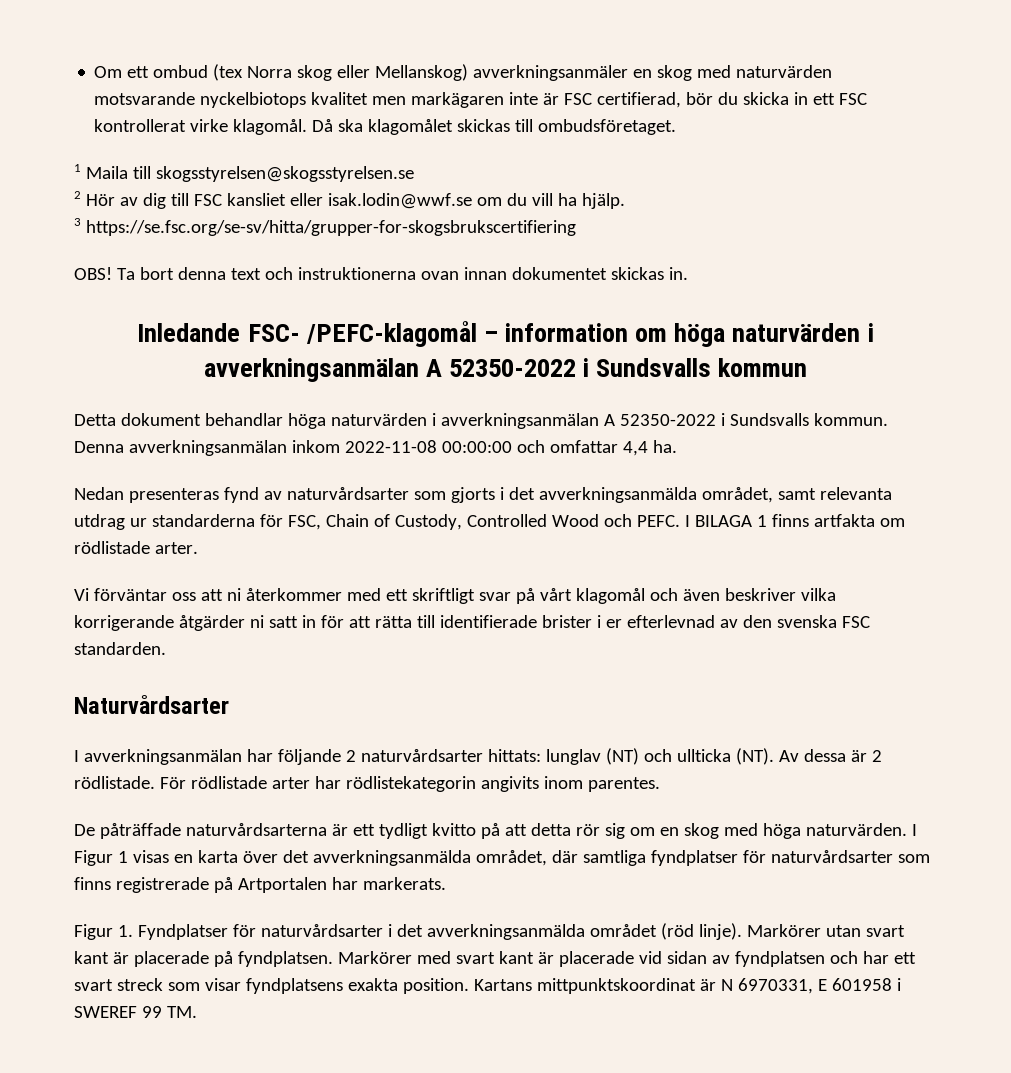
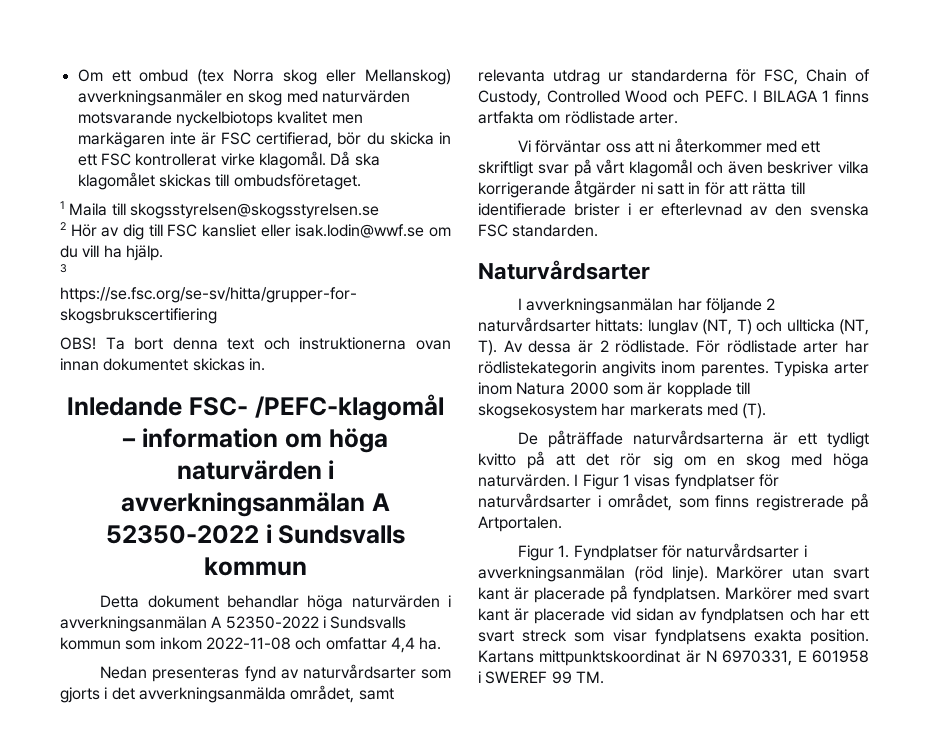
[813,413,888,426] [74,440,287,456] kommun. Denna avverkningsanmälan -> [60,637,156,650] kommun som
[441,441,512,453] 00:00:00 -> (291, 643) none
[605,748,774,765] (NT) och ullticka (NT). -> [702,319,869,335] [478,340,497,356] (NT, T) och ullticka (NT, T).
(660, 784) none -> [773,361,869,377] [478,382,750,398] [478,403,767,419] Typiska arter inom Natura 2000 som är kopplade till skogsekosystem har markerats med (T).
[530,823,571,836] detta -> [586,453,610,466] det
[173,850,646,866] en karta över det avverkningsanmälda området, där samtliga -> (671, 480) none
(893, 856) none -> [597,493,672,511] i området,
[237,877,446,893] Artportalen har markerats. -> [478,516,562,532] Artportalen.
[396,924,657,940] det avverkningsanmälda området -> [478,566,625,582] avverkningsanmälan

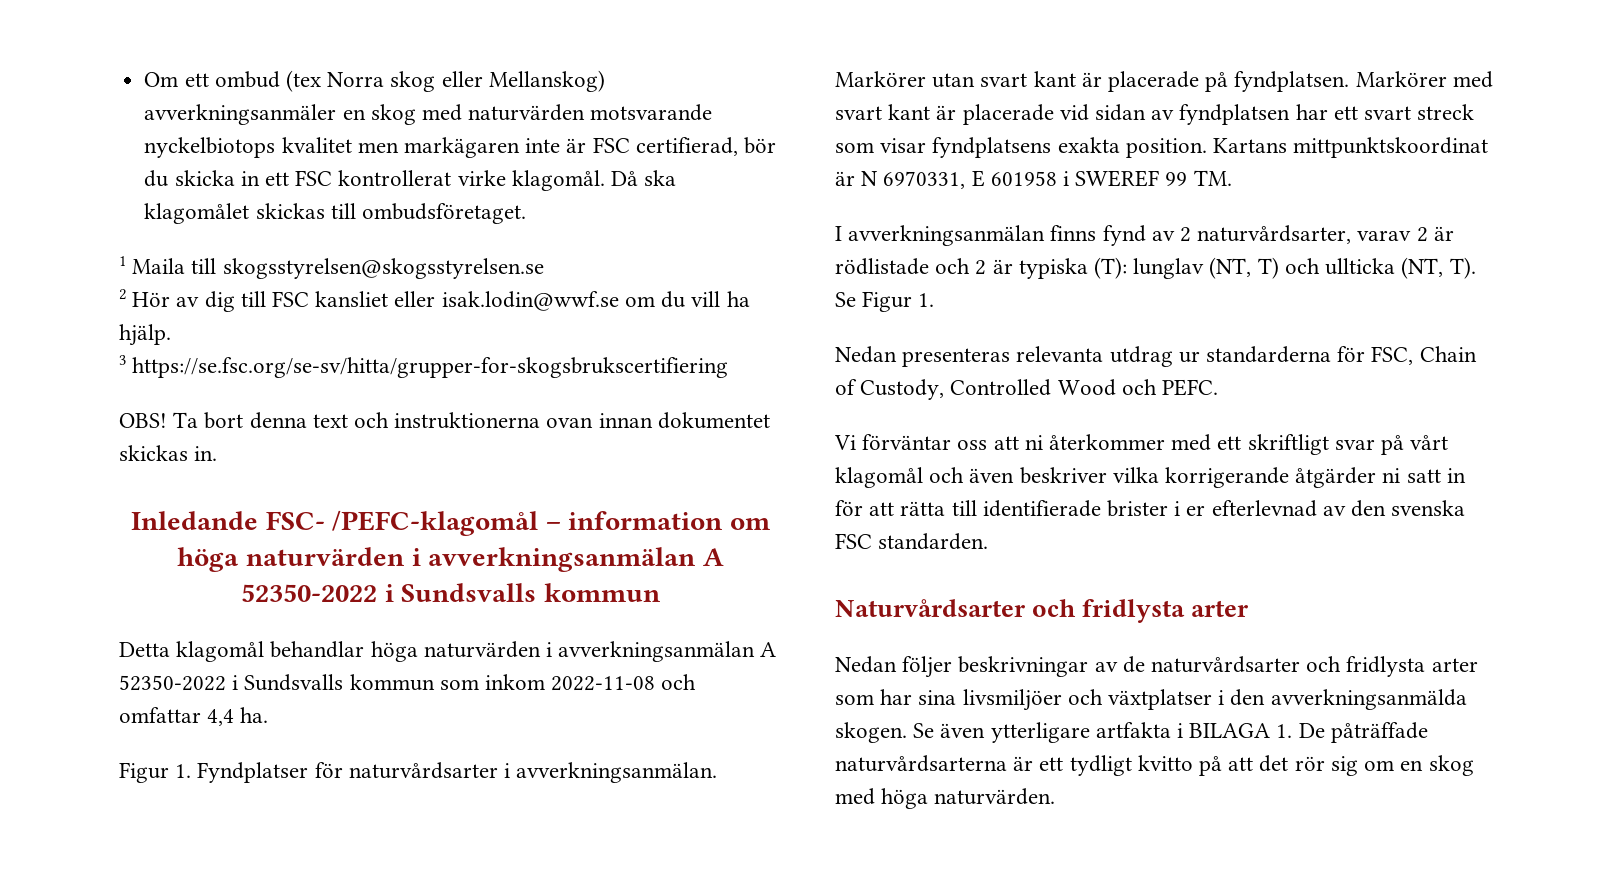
[147,595,219,608] dokument -> [176,641,265,662] klagomål
[100,664,452,682] [60,685,394,703] Nedan presenteras fynd av naturvårdsarter som gjorts i det avverkningsanmälda området, samt -> [119,762,718,783] [835,71,1493,92] [835,104,1475,125] [835,137,1489,158] [835,170,1232,189] [835,225,1454,246] [835,257,1476,279] [835,291,935,312] [835,346,1011,367] Figur 1. Fyndplatser för naturvårdsarter i avverkningsanmälan. Markörer utan svart kant är placerade på fyndplatsen. Markörer med svart kant är placerade vid sidan av fyndplatsen har ett svart streck som visar fyndplatsens exakta position. Kartans mittpunktskoordinat är N 6970331, E 601958 i SWEREF 99 TM. // I avverkningsanmälan finns fynd av 2 naturvårdsarter, varav 2 är rödlistade och 2 är typiska (T): lunglav (NT, T) och ullticka (NT, T). Se Figur 1. // Nedan presenteras
[753,90,869,103] [478,111,678,124] I BILAGA 1 finns artfakta om rödlistade arter. -> (1219, 387) none
[518,298,776,314] [478,317,869,335] [478,340,869,356] [478,361,869,377] [478,382,750,398] [478,403,767,419] // I avverkningsanmälan har följande 2 naturvårdsarter hittats: lunglav (NT, T) och ullticka (NT, T). Av dessa är 2 rödlistade. För rödlistade arter har rödlistekategorin angivits inom parentes. Typiska arter inom Natura 2000 som är kopplade till skogsekosystem har markerats med (T). // -> [1032,599,1250,623] [835,656,1478,678] [835,689,1467,711] [835,722,1293,743] och fridlysta arter // Nedan följer beskrivningar av de naturvårdsarter och fridlysta arter som har sina livsmiljöer och växtplatser i den avverkningsanmälda skogen. Se även ytterligare artfakta i BILAGA 1.
[574,474,779,490] [478,493,869,511] [478,516,562,532] [518,543,807,561] [478,566,869,582] [478,585,869,603] [478,608,869,624] [478,629,869,645] [478,650,869,666] [478,671,604,684] I Figur 1 visas fyndplatser för naturvårdsarter i området, som finns registrerade på Artportalen. // Figur 1. Fyndplatser för naturvårdsarter i avverkningsanmälan (röd linje). Markörer utan svart kant är placerade på fyndplatsen. Markörer med svart kant är placerade vid sidan av fyndplatsen och har ett svart streck som visar fyndplatsens exakta position. Kartans mittpunktskoordinat är N 6970331, E 601958 i SWEREF 99 TM. -> (1056, 796) none

